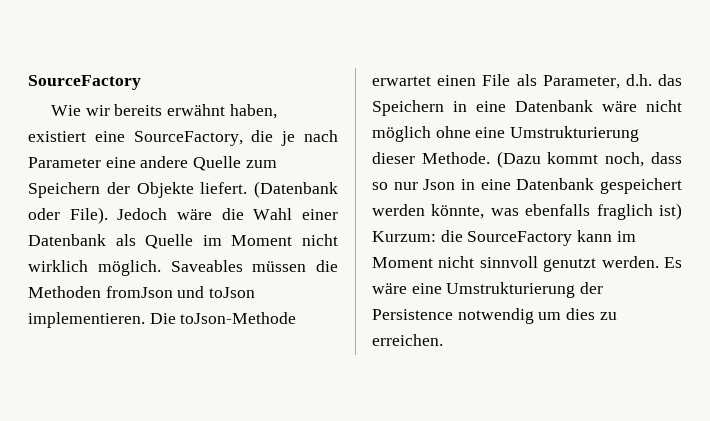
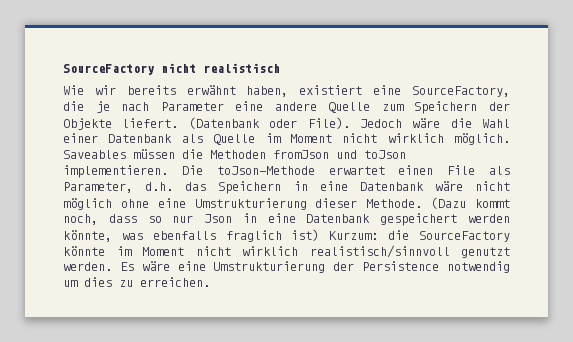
[28,75,141,90] SourceFactory -> [63,63,280,75] SourceFactory nicht realistisch
[577,230,636,242] [372,256,538,268] kann im Moment nicht sinnvoll -> [63,245,450,258] könnte im Moment nicht wirklich realistisch/sinnvoll

